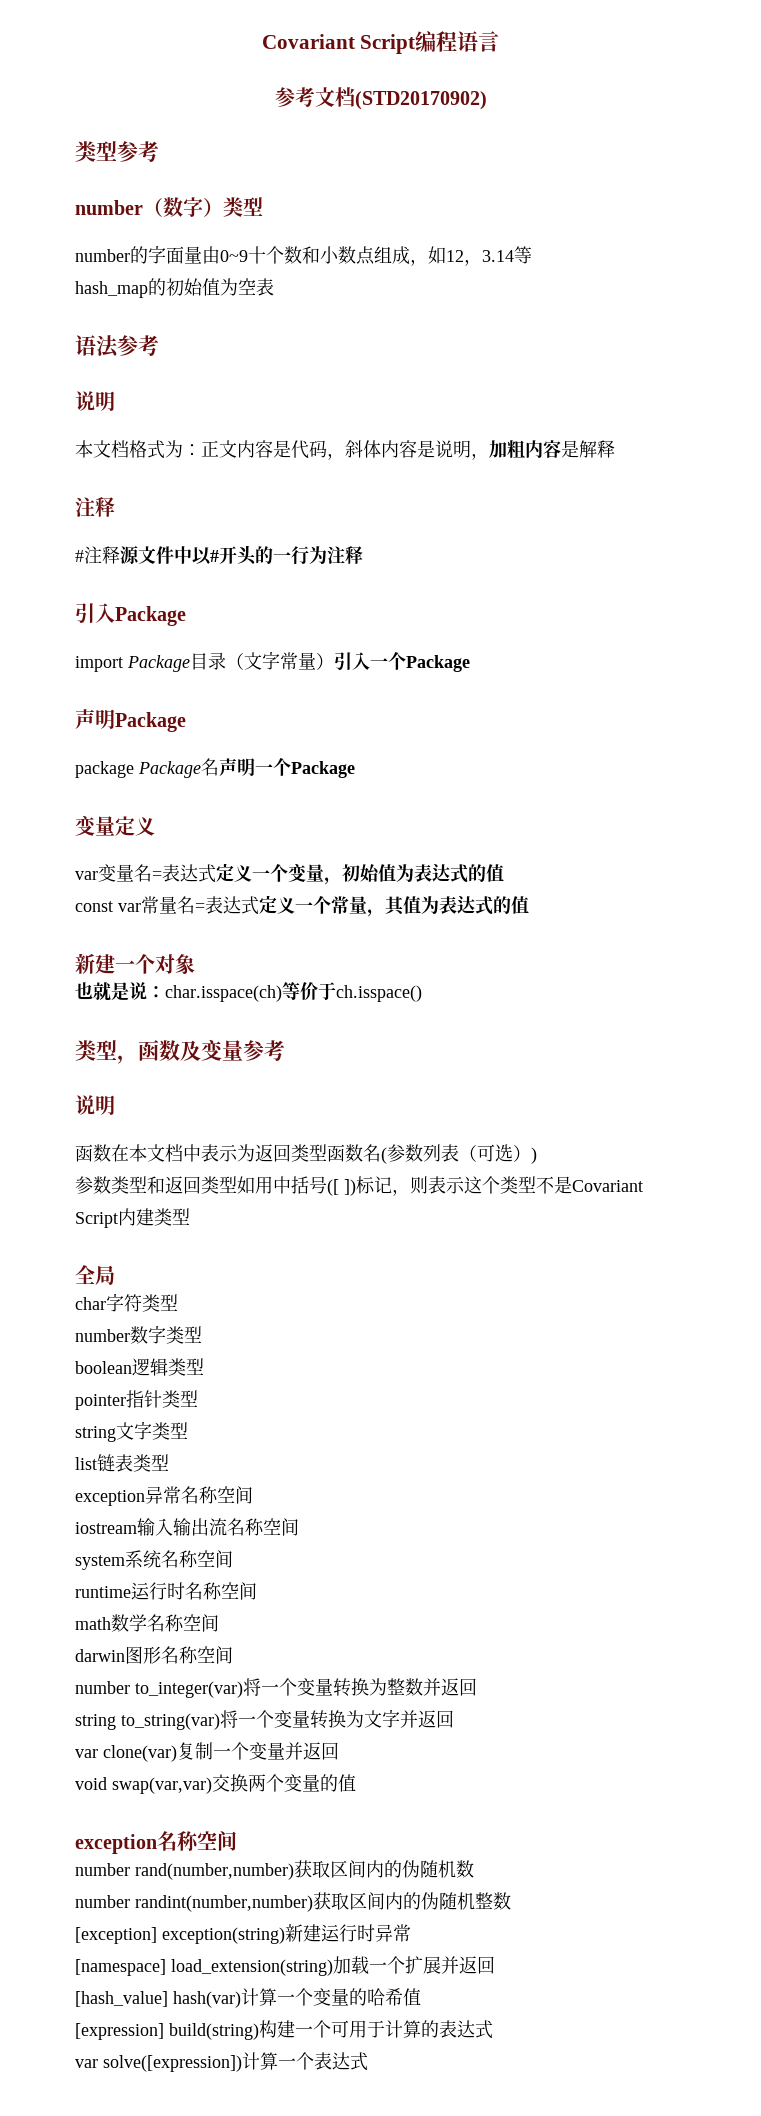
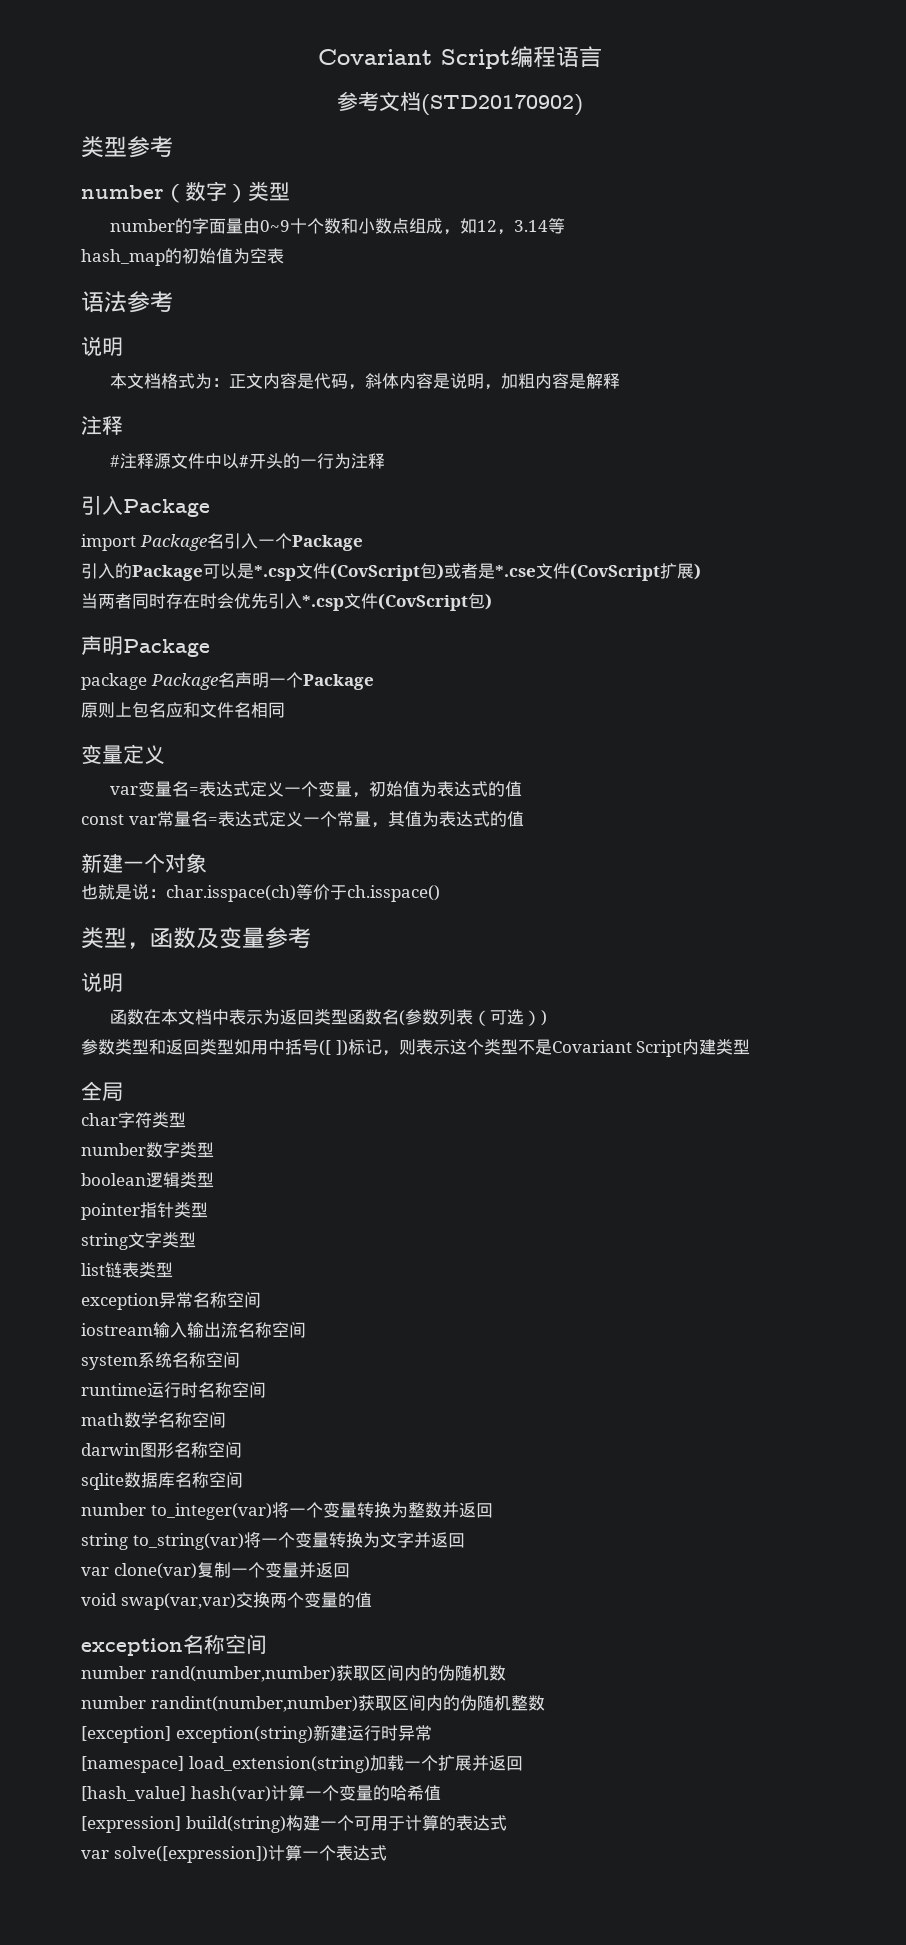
[190,651,334,670] 目录（文字常量） -> [206,533,224,549] 名
(470, 663) none -> [81,563,701,581] [81,593,492,611] // 引入的Package可以是*.csp文件(CovScript包)或者是*.cse文件(CovScript扩展) // 当两者同时存在时会优先引入*.csp文件(CovScript包)
(355, 769) none -> [81,702,285,718] // 原则上包名应和文件名相同
(233, 1655) none -> [81,1472,243,1490] // sqlite数据库名称空间

